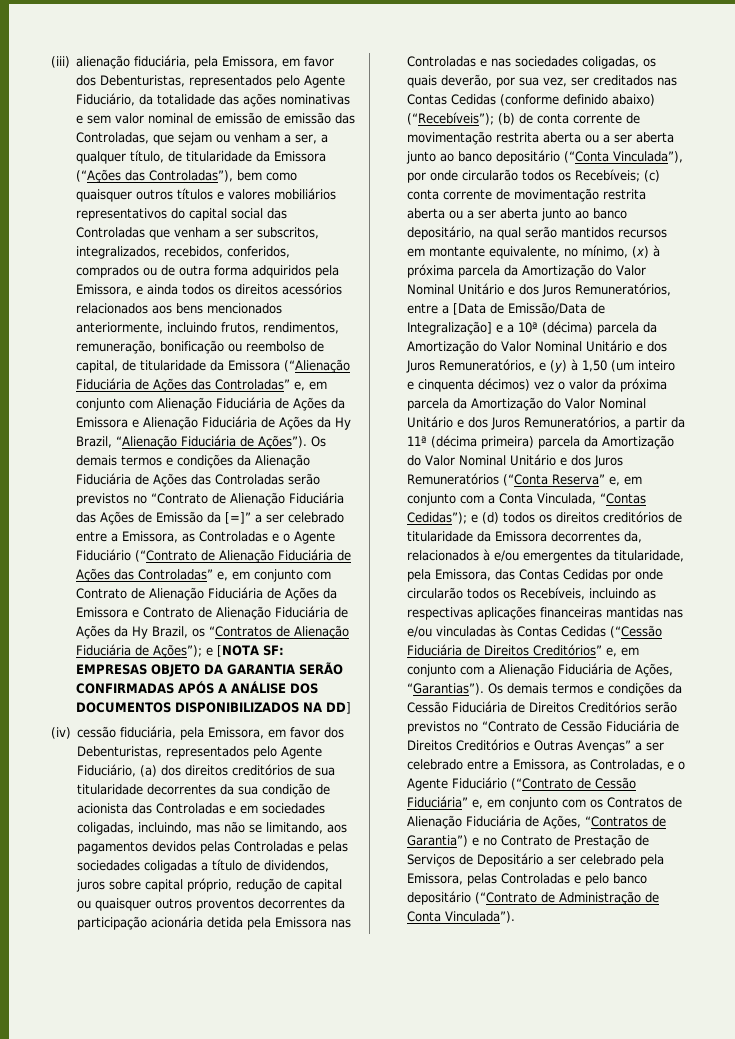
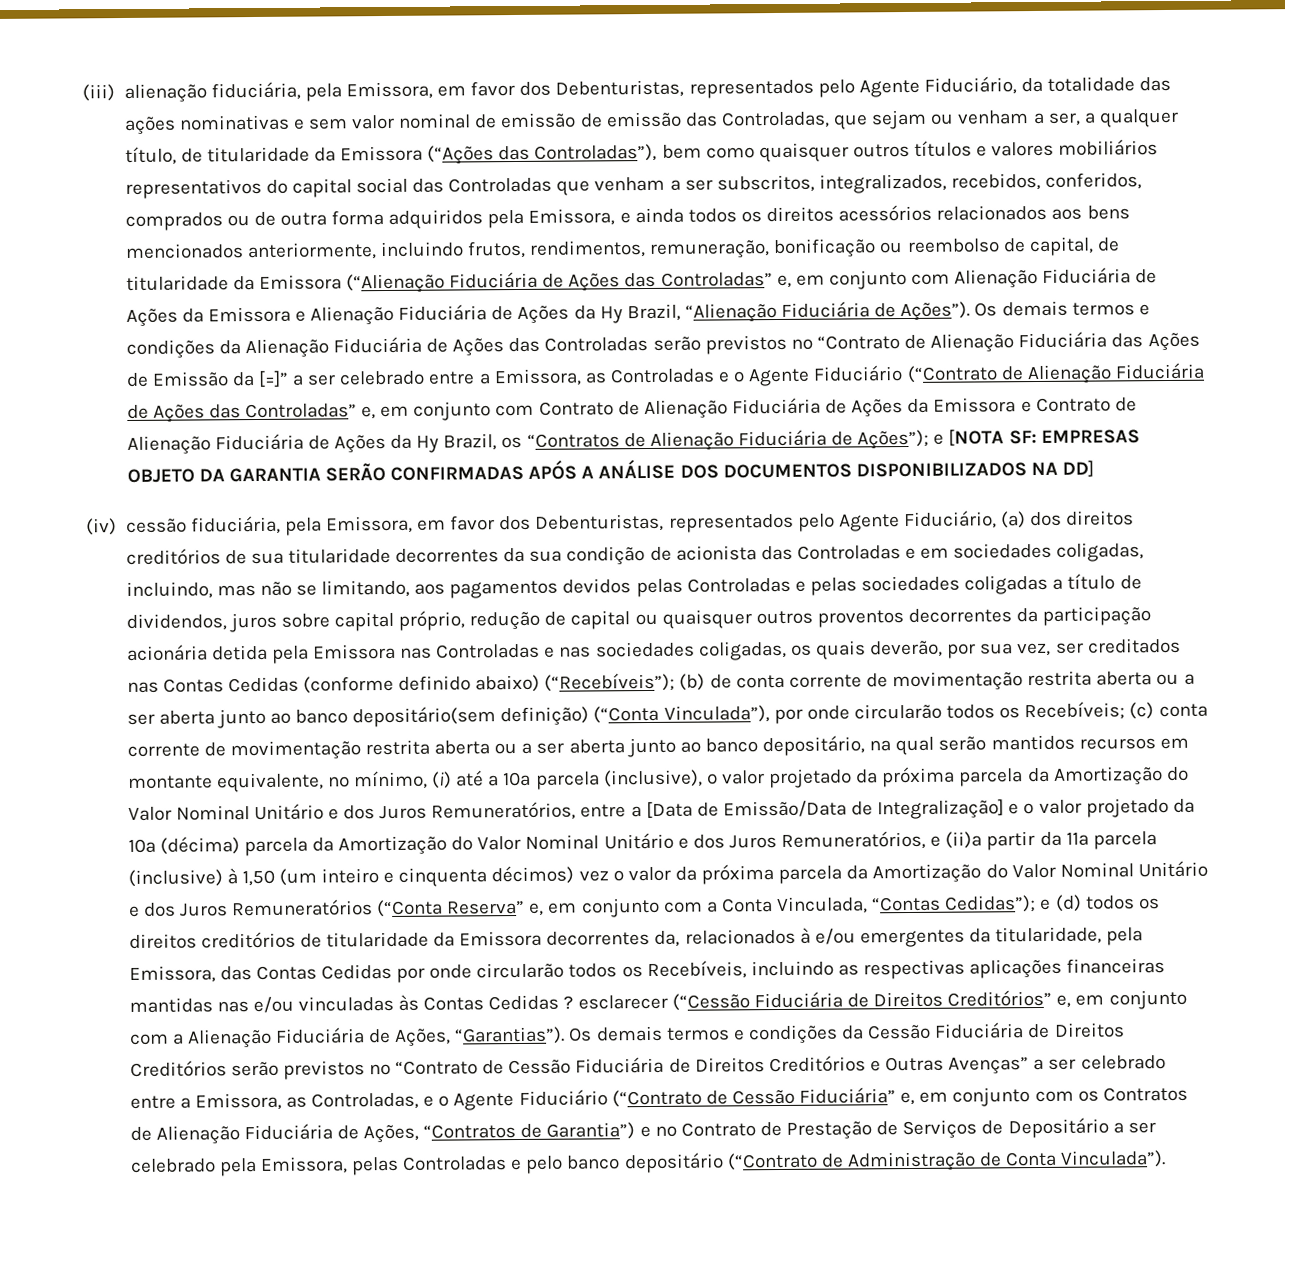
[496,150,561,164] depositário -> [352,706,590,728] depositário(sem definição)
[632,245,661,258] (x) à -> [432,768,879,790] (i) até a 10ª parcela (inclusive), o valor projetado da
[507,324,515,333] a -> [1023,798,1195,818] o valor projetado da
[550,360,568,373] (y) -> [945,831,1157,851] [127,869,223,887] (ii)a partir da 11ª parcela (inclusive)
[524,416,686,430] [407,435,675,449] [407,454,624,468] Remuneratórios, a partir da 11ª (décima primeira) parcela da Amortização do Valor Nominal Unitário e dos Juros -> (228, 910) none
(607, 631) none -> [563,994,668,1010] ? esclarecer

